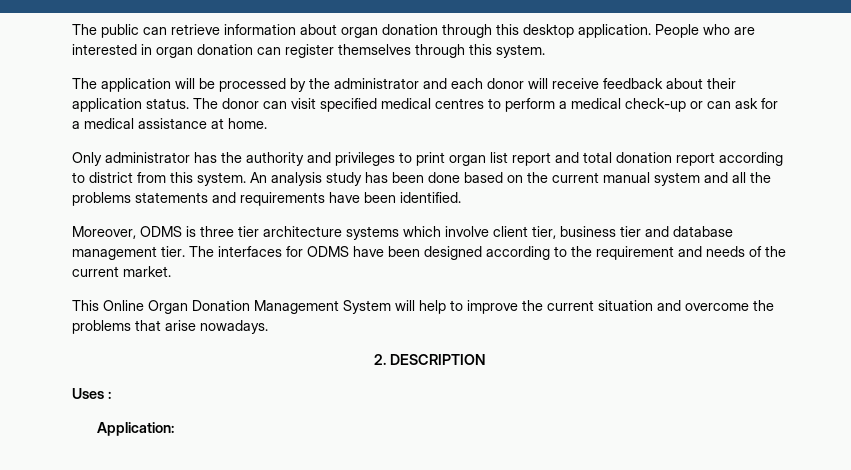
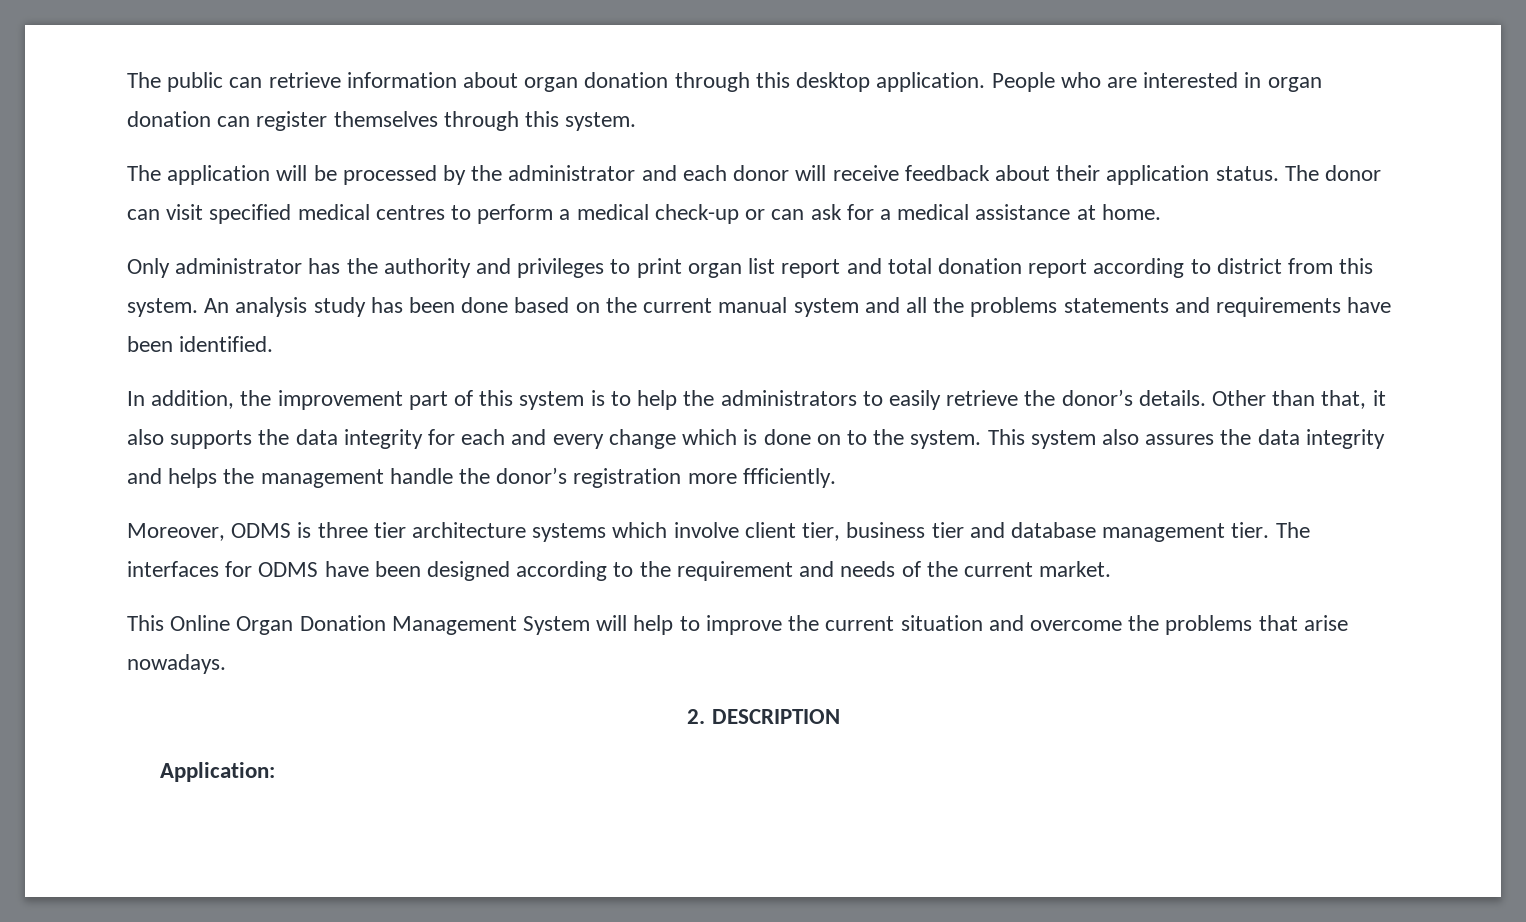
(461, 197) none -> [127,389,1386,410] [127,429,1385,449] [127,467,836,488] // In addition, the improvement part of this system is to help the administrators to easily retrieve the donor’s details. Other than that, it also supports the data integrity for each and every change which is done on to the system. This system also assures the data integrity and helps the management handle the donor’s registration more ffficiently.
[72,388,111,399] // Uses : -> (840, 716) none

